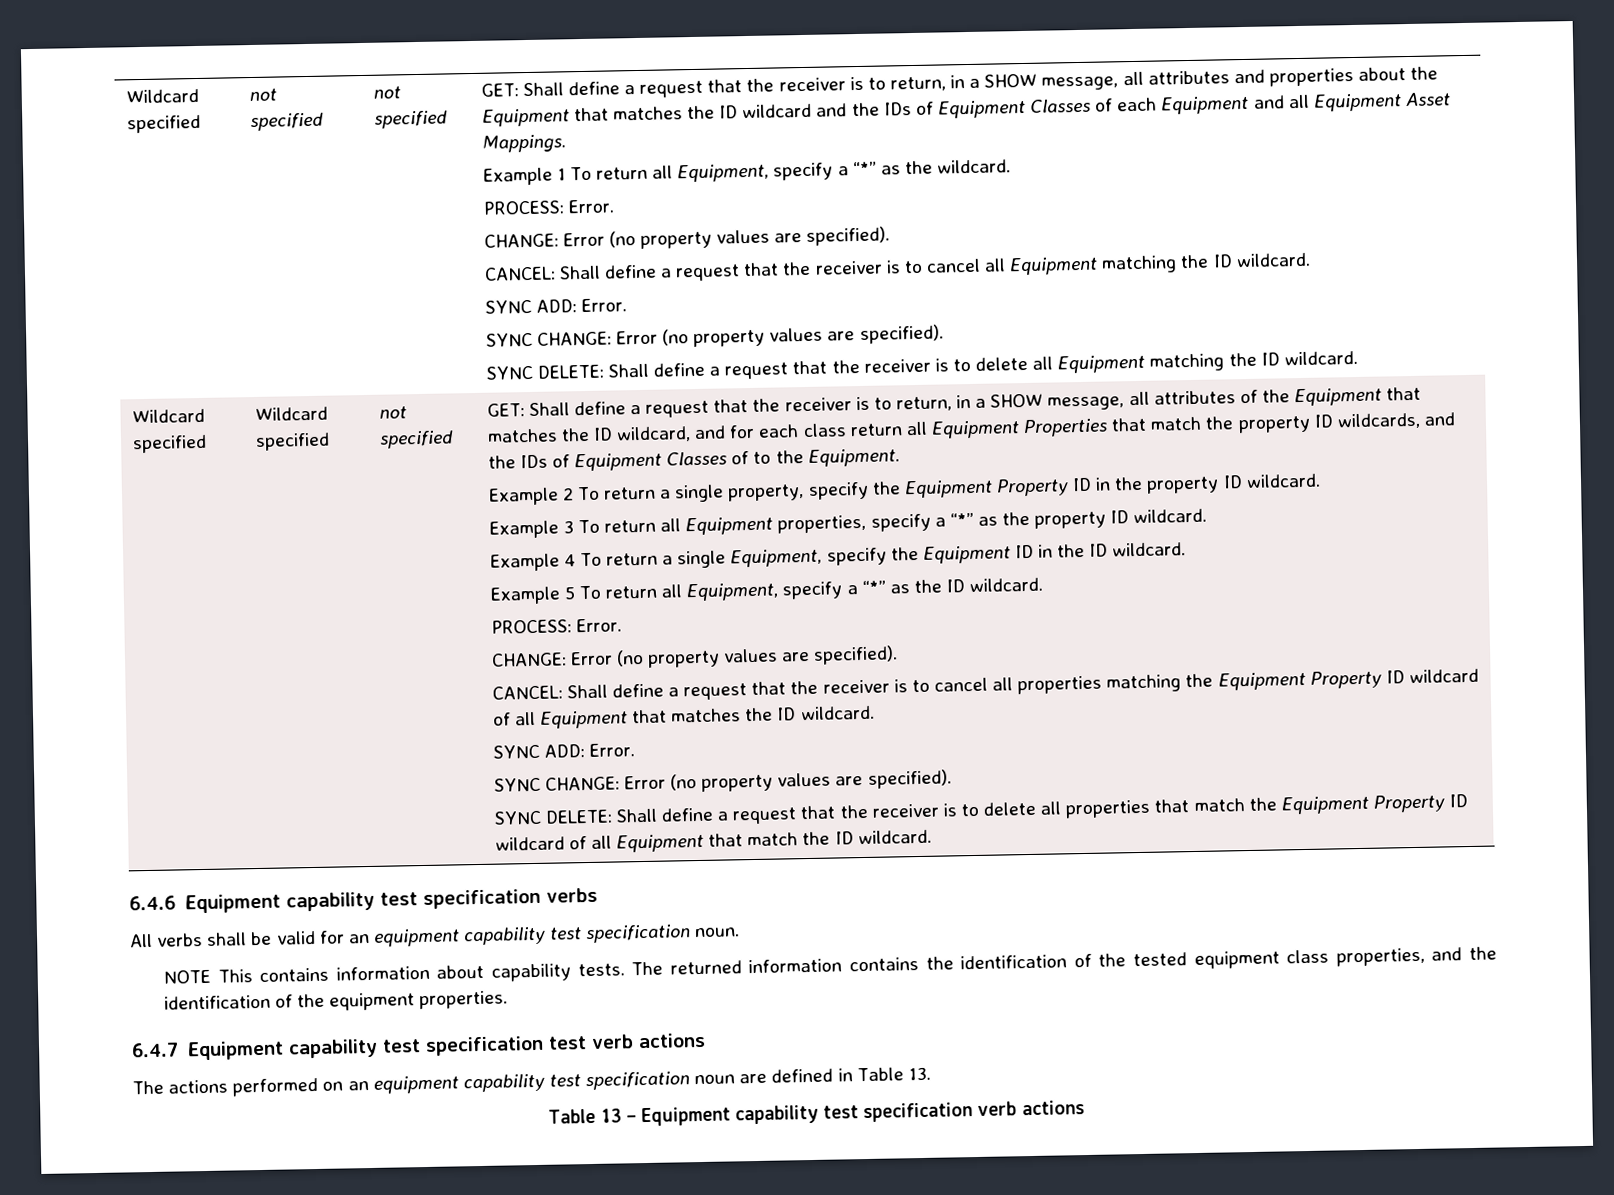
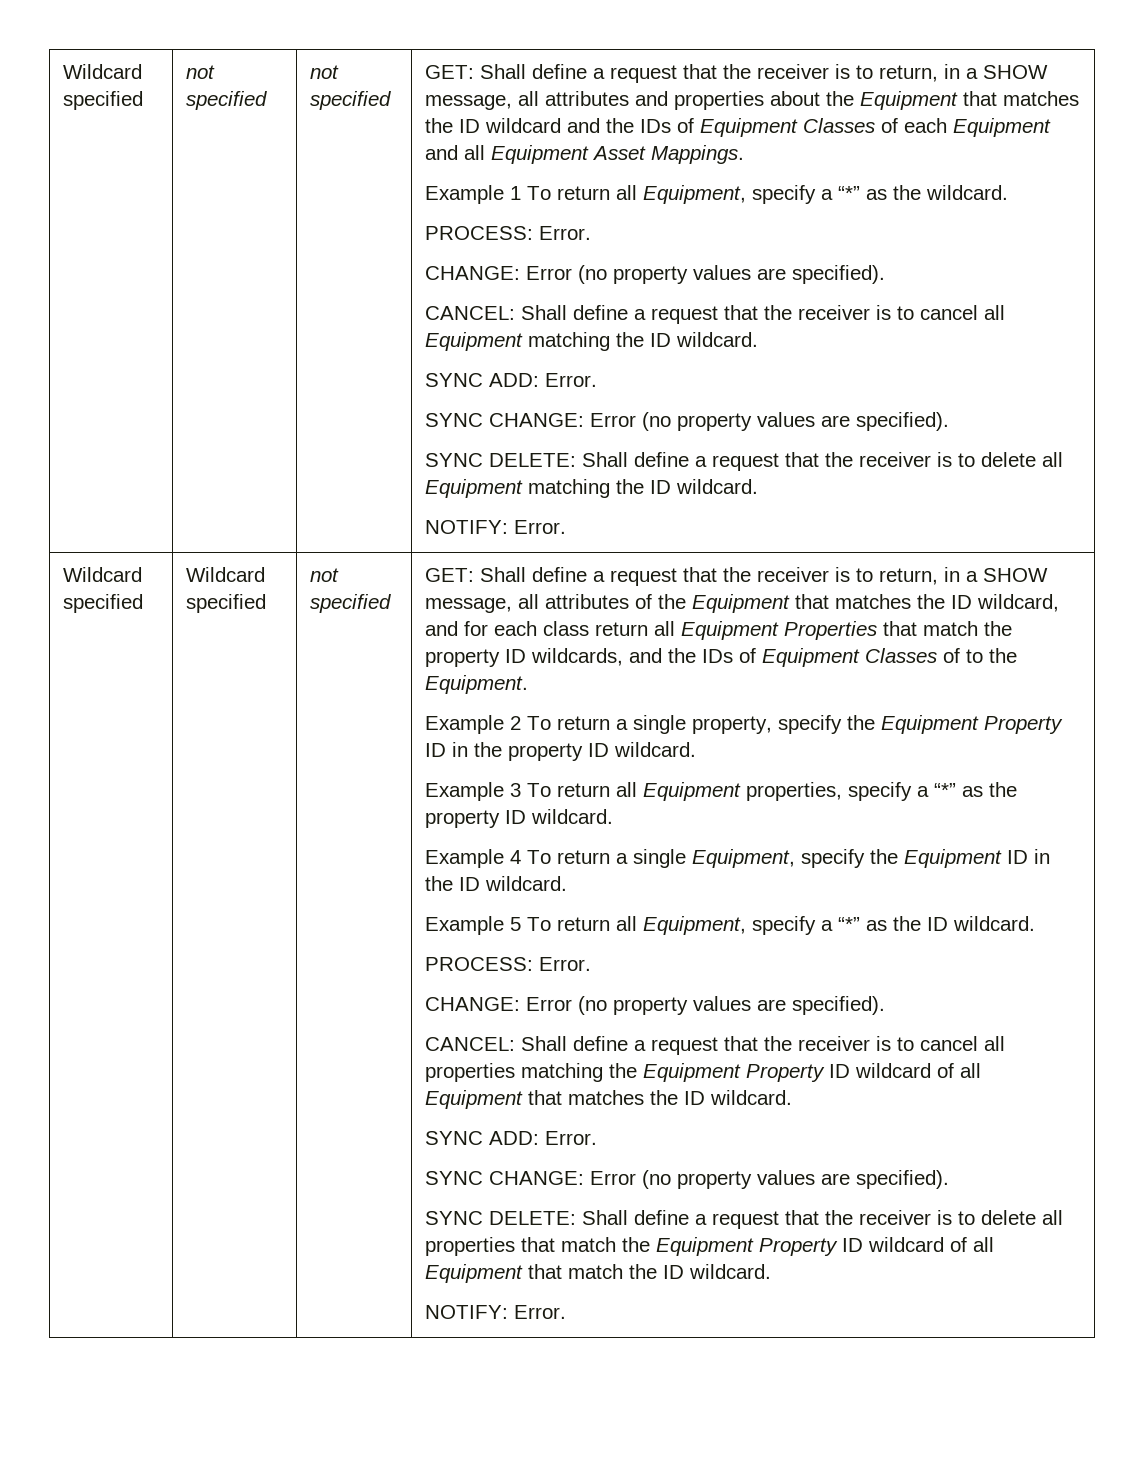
(1358, 358) none -> [425,520,567,534] // NOTIFY: Error.
[129,887,598,914] [130,924,741,948] [162,946,1497,984] [163,990,509,1011] [131,1032,706,1061] [132,1066,931,1097] [548,1100,1085,1127] // 6.4.6 Equipment capability test specification verbs // All verbs shall be valid for an equipment capability test specification noun. // NOTE This contains information about capability tests. The returned information contains the identification of the tested equipment class properties, and the identification of the equipment properties. // 6.4.7 Equipment capability test specification test verb actions // The actions performed on an equipment capability test specification noun are defined in Table 13. // Table 13 – Equipment capability test specification verb actions -> [425,1305,567,1319] // NOTIFY: Error.

